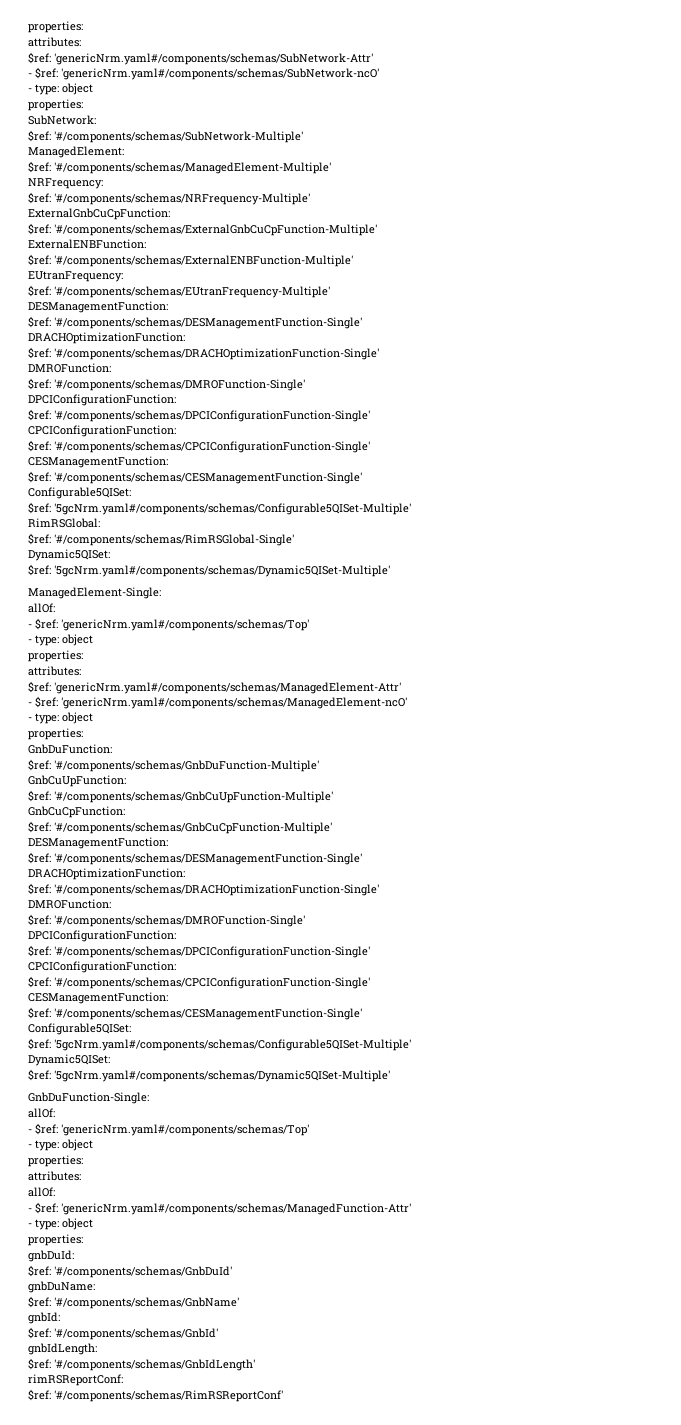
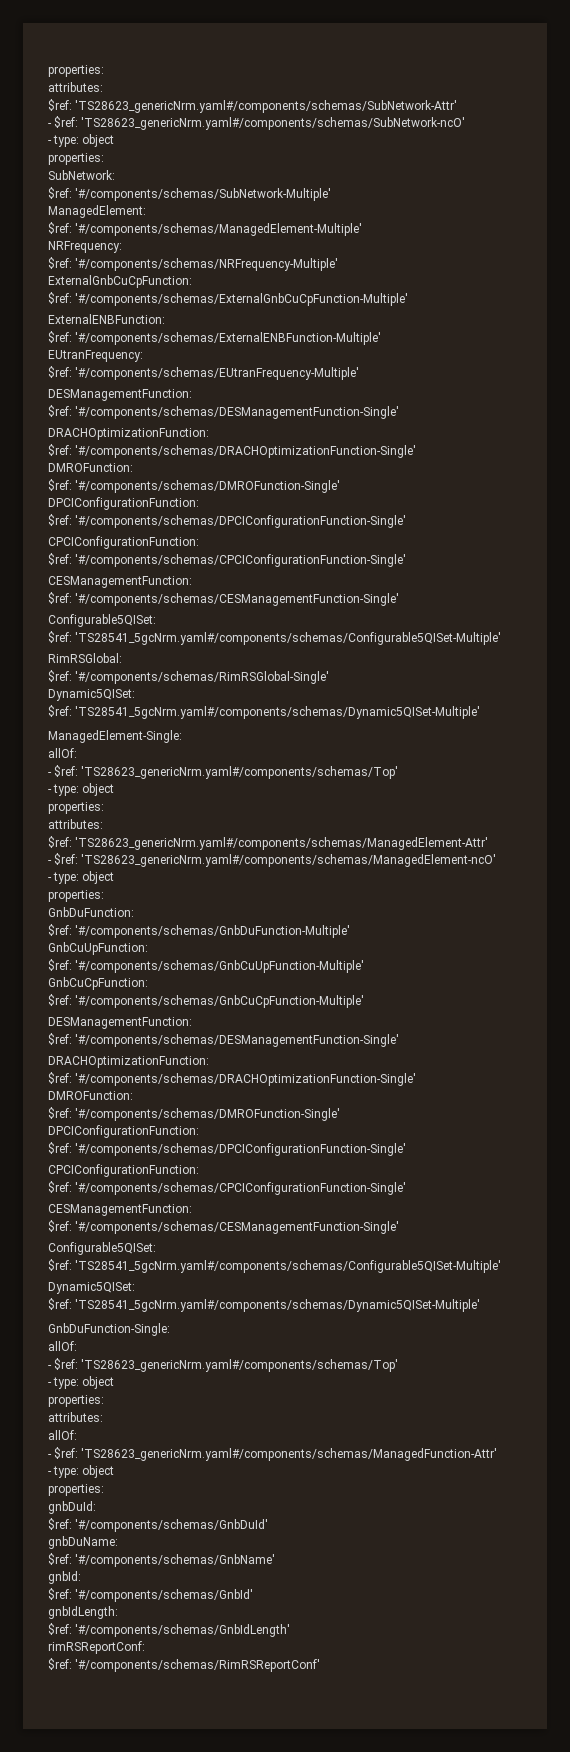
[28,21,83,33] [28,37,81,47] [28,52,373,65] [28,67,379,80] properties: // attributes: // $ref: 'genericNrm.yaml#/components/schemas/SubNetwork-Attr' // - $ref: 'genericNrm.yaml#/components/schemas/SubNetwork-ncO' -> [48,65,104,77] [48,82,103,92] [48,99,458,113] [48,116,466,130] properties: // attributes: // $ref: 'TS28623_genericNrm.yaml#/components/schemas/SubNetwork-Attr' // - $ref: 'TS28623_genericNrm.yaml#/components/schemas/SubNetwork-ncO'
[54,503,411,515] '5gcNrm.yaml#/components/schemas/Configurable5QISet-Multiple' -> [75,632,502,645] 'TS28541_5gcNrm.yaml#/components/schemas/Configurable5QISet-Multiple'
[54,565,390,577] '5gcNrm.yaml#/components/schemas/Dynamic5QISet-Multiple' -> [75,706,481,719] 'TS28541_5gcNrm.yaml#/components/schemas/Dynamic5QISet-Multiple'
[61,619,309,631] 'genericNrm.yaml#/components/schemas/Top' -> [81,766,399,779] 'TS28623_genericNrm.yaml#/components/schemas/Top'
[54,682,401,694] [28,696,407,709] 'genericNrm.yaml#/components/schemas/ManagedElement-Attr' // - $ref: 'genericNrm.yaml#/components/schemas/ManagedElement-ncO' -> [75,837,489,850] [48,853,497,867] 'TS28623_genericNrm.yaml#/components/schemas/ManagedElement-Attr' // - $ref: 'TS28623_genericNrm.yaml#/components/schemas/ManagedElement-ncO'
[54,1039,411,1051] [28,1054,110,1066] [28,1069,390,1082] '5gcNrm.yaml#/components/schemas/Configurable5QISet-Multiple' // Dynamic5QISet: // $ref: '5gcNrm.yaml#/components/schemas/Dynamic5QISet-Multiple' -> [75,1260,502,1273] [48,1282,135,1294] [48,1298,481,1312] 'TS28541_5gcNrm.yaml#/components/schemas/Configurable5QISet-Multiple' // Dynamic5QISet: // $ref: 'TS28541_5gcNrm.yaml#/components/schemas/Dynamic5QISet-Multiple'
[61,1124,309,1136] 'genericNrm.yaml#/components/schemas/Top' -> [81,1359,399,1372] 'TS28623_genericNrm.yaml#/components/schemas/Top'
[61,1203,411,1215] 'genericNrm.yaml#/components/schemas/ManagedFunction-Attr' -> [81,1448,498,1461] 'TS28623_genericNrm.yaml#/components/schemas/ManagedFunction-Attr'

